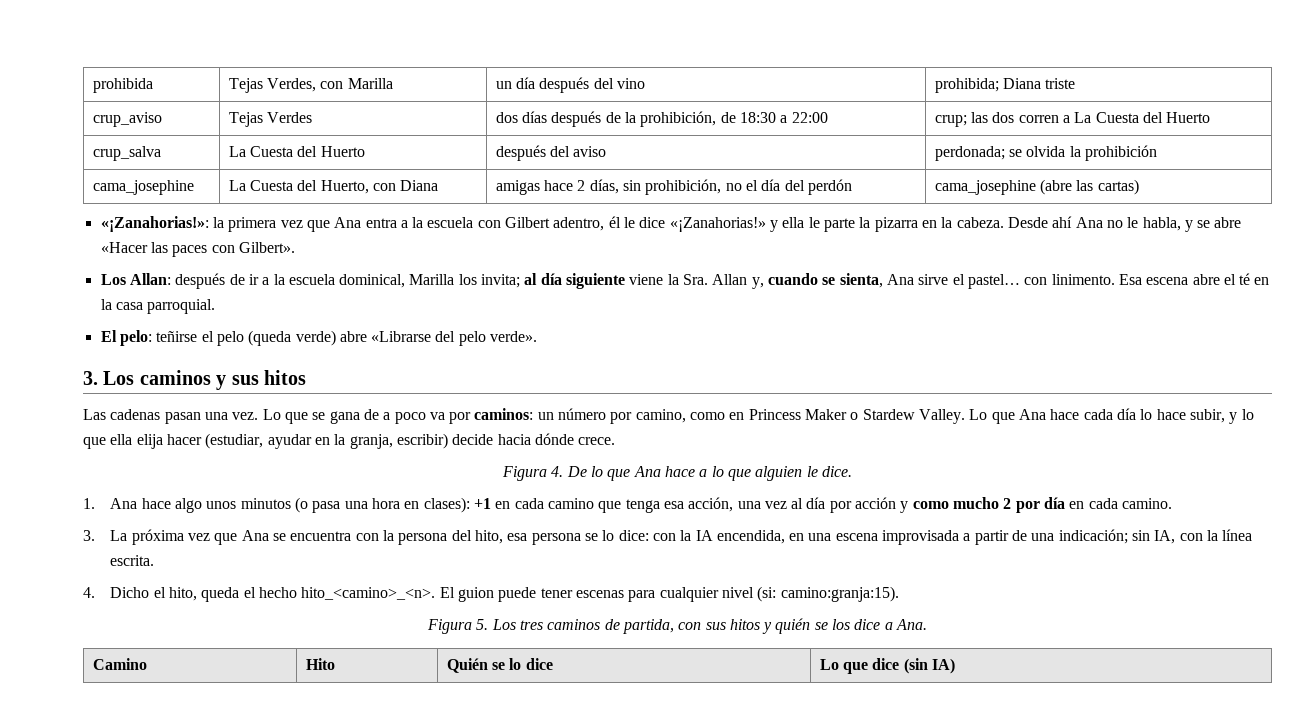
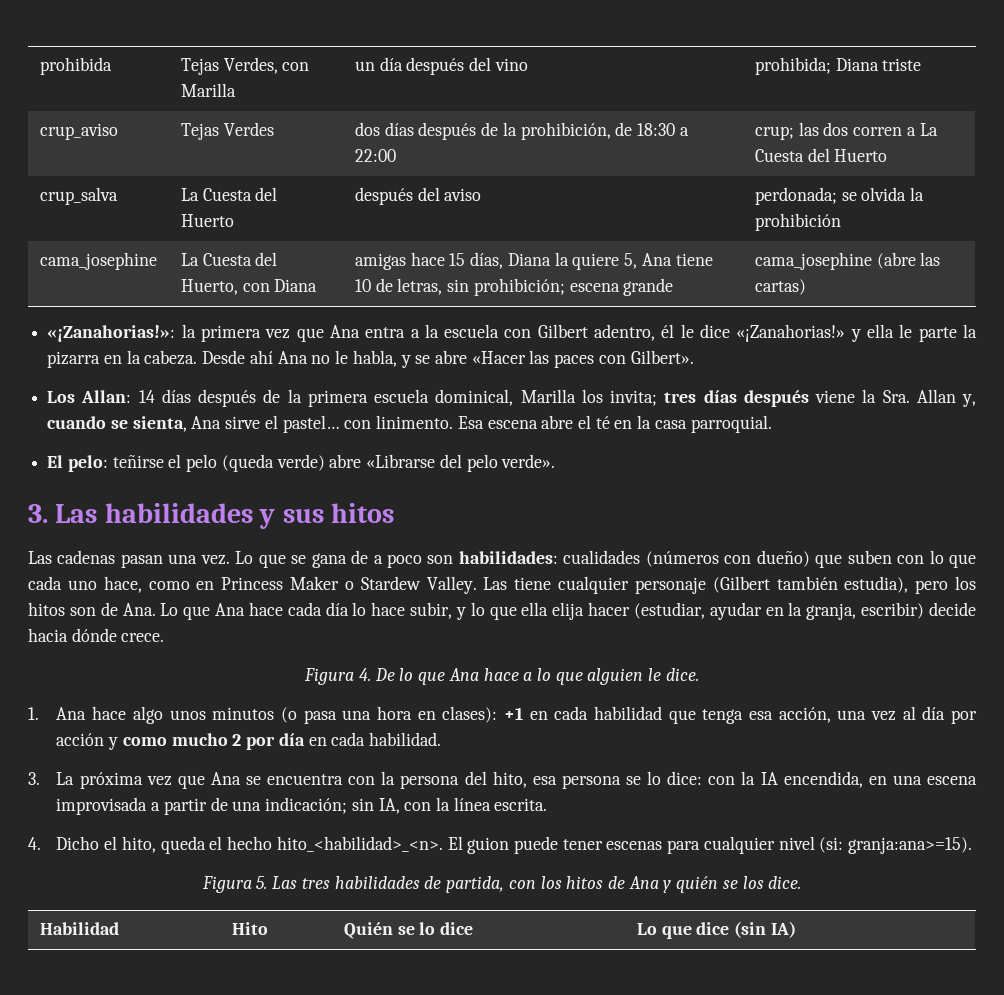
[577,179,852,195] 2 días, sin prohibición, no el día del perdón -> [449,252,713,270] [354,278,674,296] 15 días, Diana la quiere 5, Ana tiene 10 de letras, sin prohibición; escena grande
[175,273,285,289] después de ir a la -> [138,389,368,407] 14 días después de la primera
[524,273,626,289] al día siguiente -> [664,390,809,407] tres días después
[103,370,211,385] Los caminos -> [55,503,253,523] Las habilidades
[429,408,686,424] va por caminos: un número por camino, -> [427,550,977,568] [28,576,142,593] son habilidades: cualidades (números con dueño) que suben con lo que cada uno hace,
(966, 416) none -> [483,576,977,594] [28,602,156,616] Las tiene cualquier personaje (Gilbert también estudia), pero los hitos son de Ana.
[547,498,594,509] camino -> [593,706,662,720] habilidad
[1122,498,1173,509] camino. -> [369,732,442,746] habilidad.
[301,587,436,600] hito_<camino>_<n>. -> [276,836,443,852] hito_<habilidad>_<n>.
[780,586,899,602] camino:granja:15). -> [848,837,973,854] granja:ana>=15).
[491,618,928,634] [92,658,147,670] Los tres caminos de partida, con sus hitos y quién se los dice a Ana. // Camino -> [272,876,802,893] [39,922,119,935] Las tres habilidades de partida, con los hitos de Ana y quién se los dice. // Habilidad

